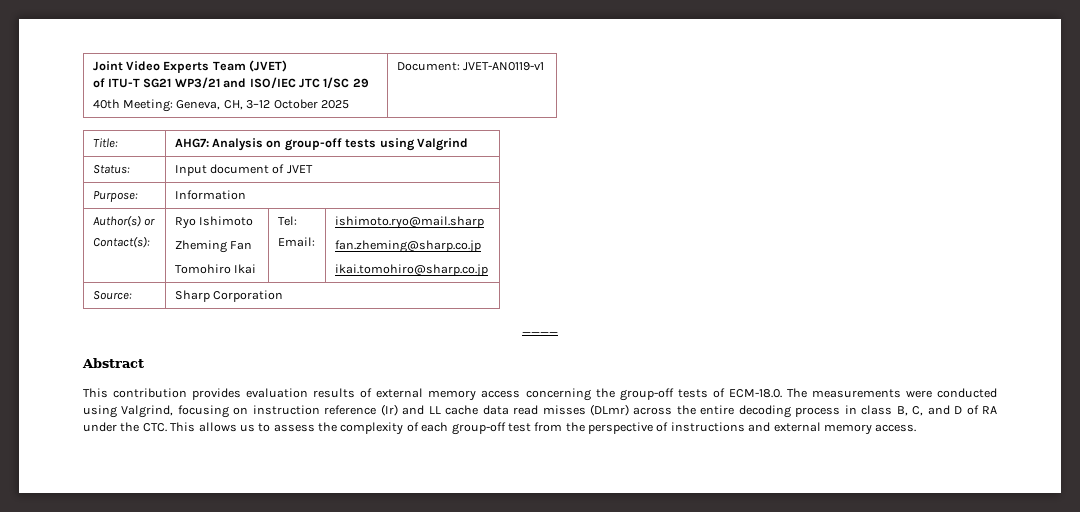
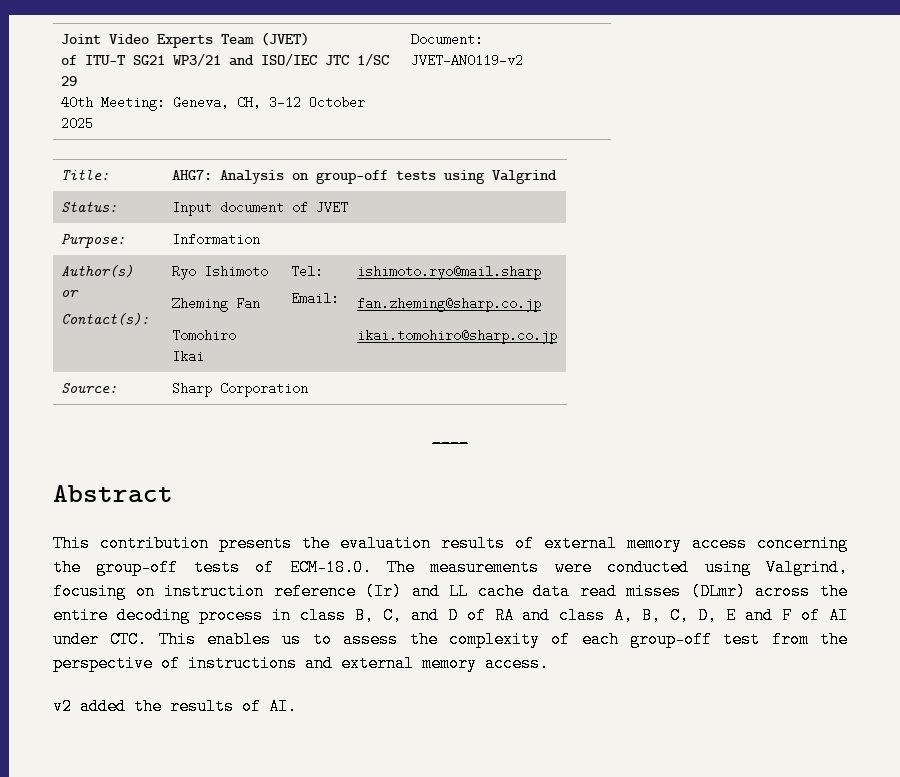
[463,62,545,71] JVET-AN0119-v1 -> [411,54,524,67] JVET-AN0119-v2
[192,388,242,400] provides -> [219,535,330,552] presents the
[83,422,140,432] under the -> [522,607,849,624] [53,631,99,648] and class A, B, C, D, E and F of AI under
[198,422,237,432] allows -> [207,631,272,648] enables
(917, 428) none -> [53,698,297,715] // v2 added the results of AI.

